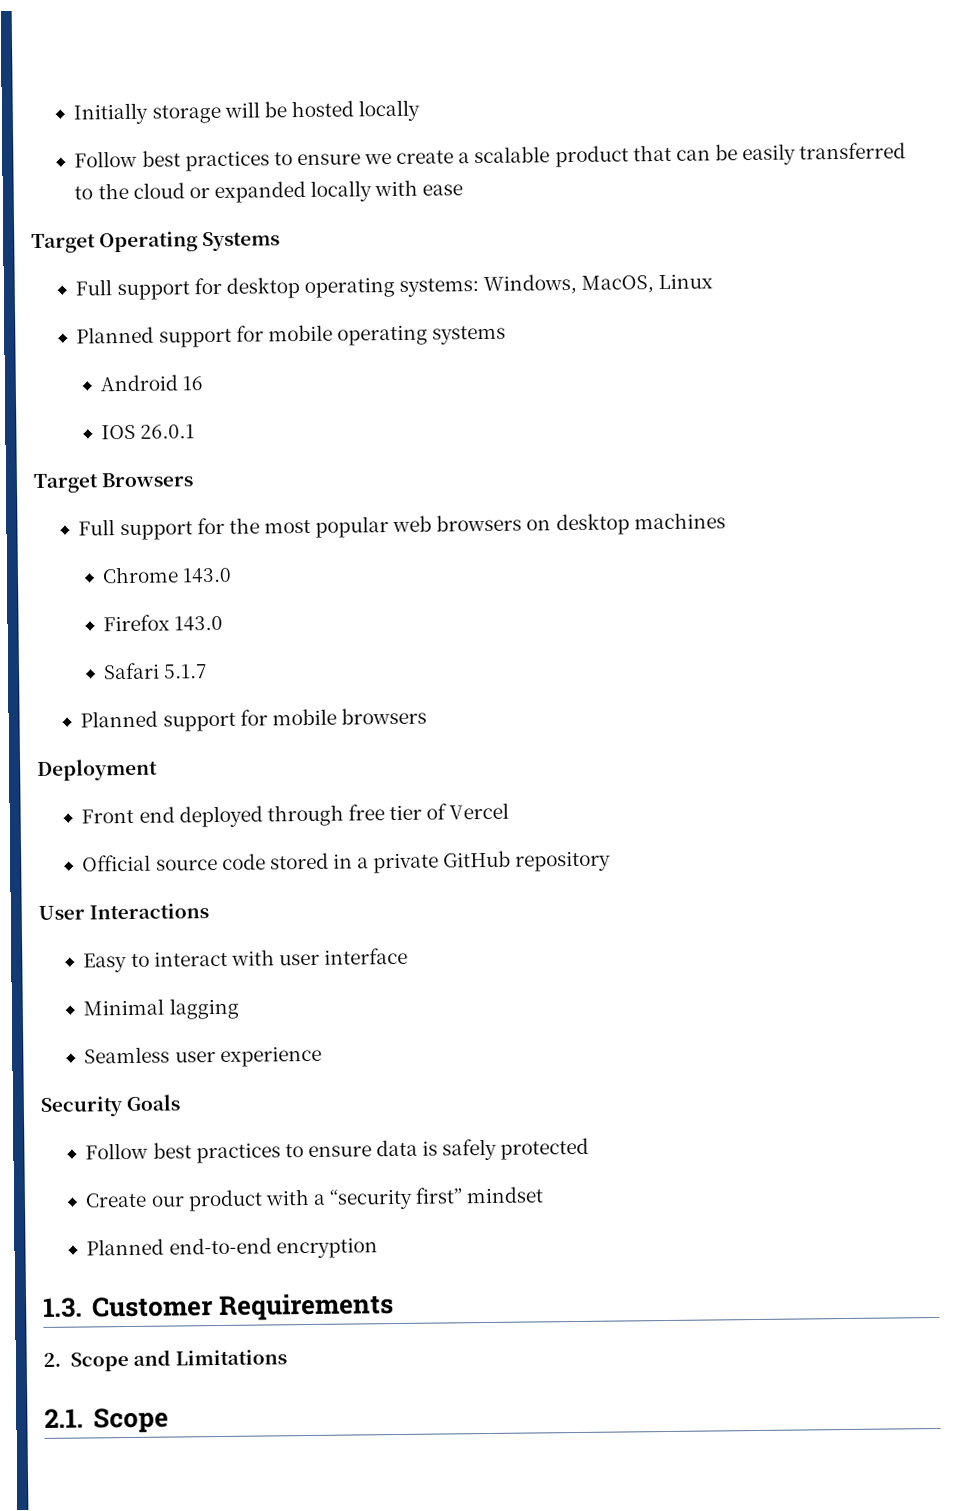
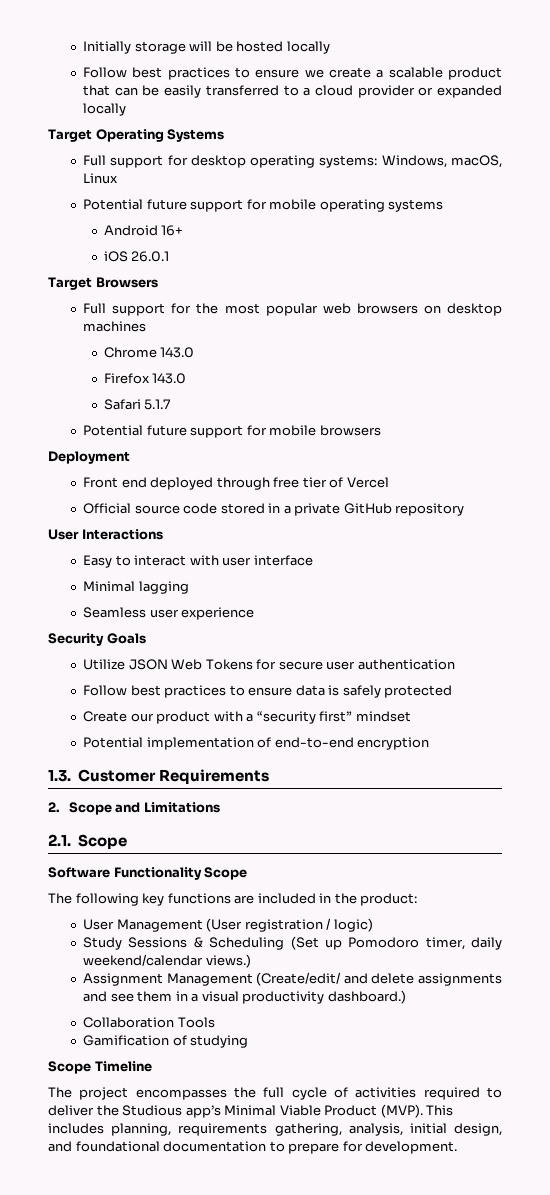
[97,182,185,200] the cloud -> [303,85,415,98] a cloud provider
[374,179,464,197] with ease -> (127, 109) none
[581,275,655,294] MacOS, -> [451,155,503,168] macOS,
[76,326,155,344] Planned -> [83,199,187,210] Potential future
[182,376,204,391] [100,424,136,440] 16 // IOS -> [161,225,184,236] [103,251,128,262] 16+ // iOS
[80,710,159,728] Planned -> [83,425,187,436] Potential future
(181, 1103) none -> [83,659,455,670] // Utilize JSON Web Tokens for secure user authentication
[86,1238,165,1256] Planned -> [83,737,272,750] Potential implementation of
(169, 1420) none -> [48,867,248,880] [48,893,418,906] [83,918,373,932] [83,936,502,950] [83,954,251,968] [83,972,503,986] [83,990,406,1004] [83,1017,215,1028] [83,1035,249,1048] [48,1061,152,1074] [48,1087,502,1100] [48,1104,454,1118] [48,1123,503,1136] [48,1141,458,1154] // Software Functionality Scope // The following key functions are included in the product: // User Management (User registration / logic) // Study Sessions & Scheduling (Set up Pomodoro timer, daily weekend/calendar views.) // Assignment Management (Create/edit/ and delete assignments and see them in a visual productivity dashboard.) // Collaboration Tools // Gamification of studying // Scope Timeline // The project encompasses the full cycle of activities required to deliver the Studious app’s Minimal Viable Product (MVP). This includes planning, requirements gathering, analysis, initial design, and foundational documentation to prepare for development.

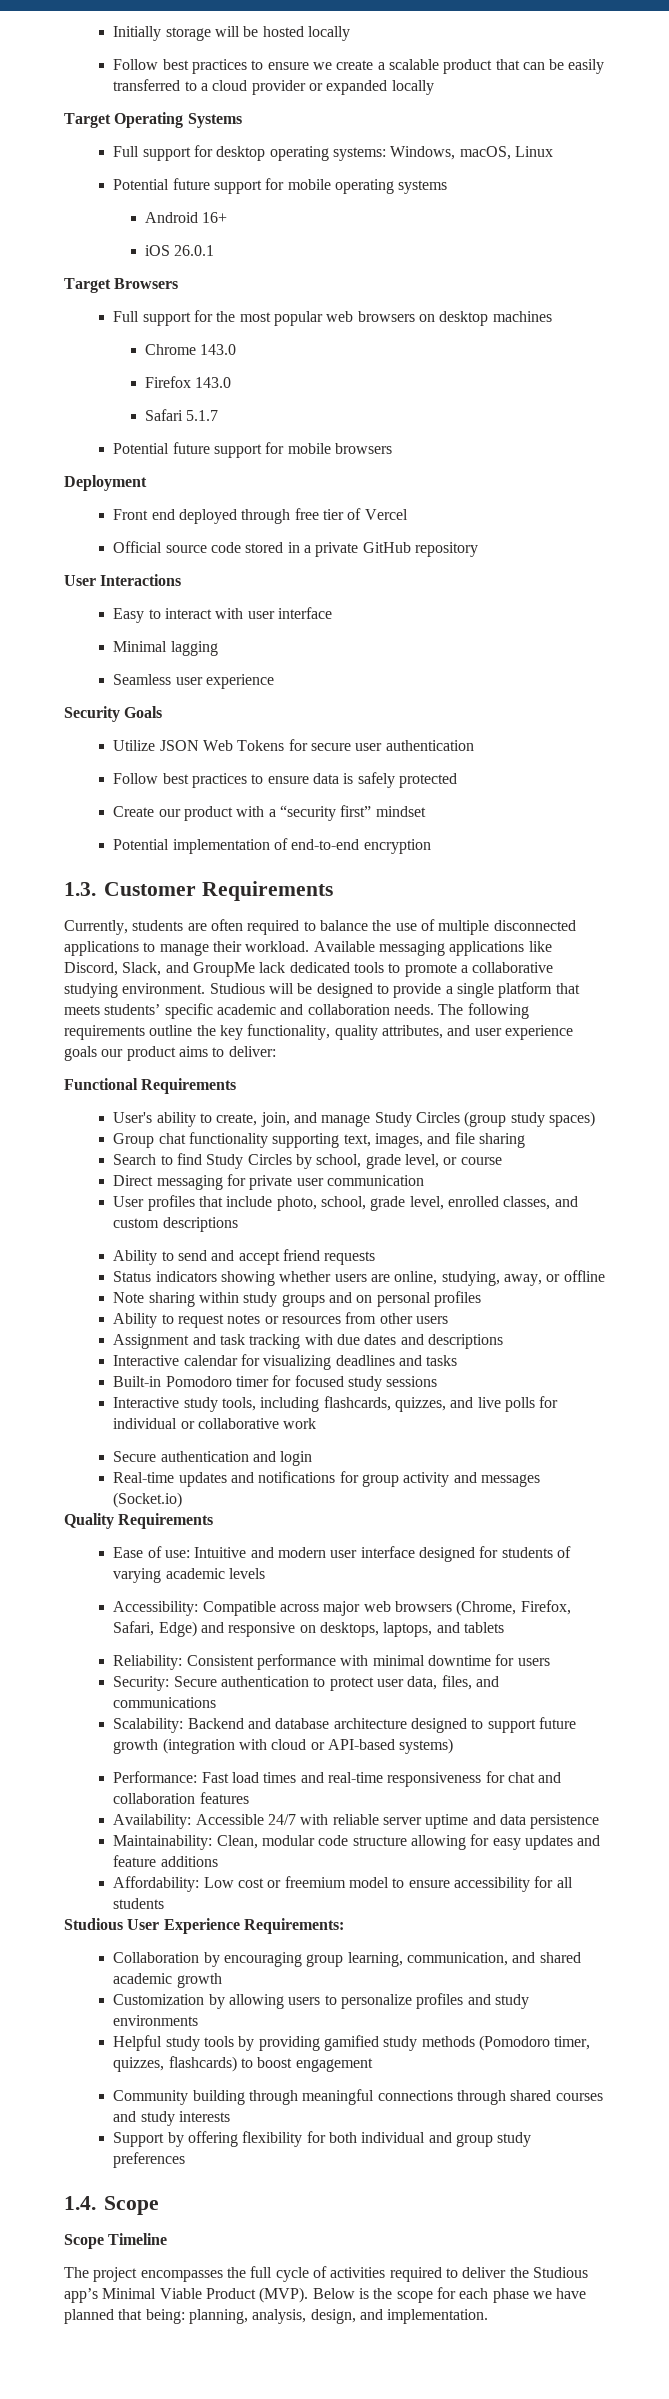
[48,802,220,815] [48,834,127,849] [48,867,248,880] [48,893,418,906] [83,918,373,932] [83,936,502,950] [83,954,251,968] [83,972,503,986] [83,990,406,1004] [83,1017,215,1028] [83,1035,249,1048] 2. Scope and Limitations // 2.1. Scope // Software Functionality Scope // The following key functions are included in the product: // User Management (User registration / logic) // Study Sessions & Scheduling (Set up Pomodoro timer, daily weekend/calendar views.) // Assignment Management (Create/edit/ and delete assignments and see them in a visual productivity dashboard.) // Collaboration Tools // Gamification of studying -> [64,919,576,935] [64,941,552,956] [64,962,554,977] [64,982,580,998] [64,1003,529,1019] [64,1024,573,1040] [64,1046,276,1061] [64,1078,237,1094] [113,1111,595,1127] [113,1132,525,1148] [113,1153,502,1169] [113,1174,424,1190] [113,1195,578,1211] [113,1217,238,1232] [113,1249,376,1265] [113,1270,605,1286] [113,1291,481,1307] [113,1312,448,1328] [113,1334,503,1349] [113,1354,458,1370] [113,1375,438,1391] [113,1396,559,1412] [113,1418,317,1429] [113,1451,313,1466] [113,1471,540,1487] [113,1492,183,1508] [64,1513,214,1529] [113,1546,571,1562] [113,1568,265,1583] [113,1600,571,1616] [113,1621,504,1637] [113,1654,550,1670] [113,1675,499,1691] [113,1697,217,1708] [113,1717,576,1733] [113,1738,454,1754] [113,1771,562,1787] [113,1792,249,1804] [113,1814,600,1829] [113,1834,601,1850] [113,1855,218,1867] [113,1876,573,1892] [113,1898,165,1909] [64,1918,344,1934] [113,1952,581,1967] [113,1973,222,1988] [113,1993,529,2009] [113,2015,199,2026] [113,2035,591,2051] [113,2056,373,2072] [113,2089,603,2105] [113,2111,230,2126] [113,2131,532,2147] [113,2152,186,2168] [64,2196,159,2215] Currently, students are often required to balance the use of multiple disconnected applications to manage their workload. Available messaging applications like Discord, Slack, and GroupMe lack dedicated tools to promote a collaborative studying environment. Studious will be designed to provide a single platform that meets students’ specific academic and collaboration needs. The following requirements outline the key functionality, quality attributes, and user experience goals our product aims to deliver: // Functional Requirements // User's ability to create, join, and manage Study Circles (group study spaces) // Group chat functionality supporting text, images, and file sharing // Search to find Study Circles by school, grade level, or course // Direct messaging for private user communication // User profiles that include photo, school, grade level, enrolled classes, and custom descriptions // Ability to send and accept friend requests // Status indicators showing whether users are online, studying, away, or offline // Note sharing within study groups and on personal profiles // Ability to request notes or resources from other users // Assignment and task tracking with due dates and descriptions // Interactive calendar for visualizing deadlines and tasks // Built-in Pomodoro timer for focused study sessions // Interactive study tools, including flashcards, quizzes, and live polls for individual or collaborative work // Secure authentication and login // Real-time updates and notifications for group activity and messages (Socket.io) // Quality Requirements // Ease of use: Intuitive and modern user interface designed for students of varying academic levels // Accessibility: Compatible across major web browsers (Chrome, Firefox, Safari, Edge) and responsive on desktops, laptops, and tablets // Reliability: Consistent performance with minimal downtime for users // Security: Secure authentication to protect user data, files, and communications // Scalability: Backend and database architecture designed to support future growth (integration with cloud or API-based systems) // Performance: Fast load times and real-time responsiveness for chat and collaboration features // Availability: Accessible 24/7 with reliable server uptime and data persistence // Maintainability: Clean, modular code structure allowing for easy updates and feature additions // Affordability: Low cost or freemium model to ensure accessibility for all students // Studious User Experience Requirements: // Collaboration by encouraging group learning, communication, and shared academic growth // Customization by allowing users to personalize profiles and study environments // Helpful study tools by providing gamified study methods (Pomodoro timer, quizzes, flashcards) to boost engagement // Community building through meaningful connections through shared courses and study interests // Support by offering flexibility for both individual and group study preferences // 1.4. Scope
[426,1105,454,1116] [48,1123,503,1136] [48,1141,458,1154] This includes planning, requirements gathering, analysis, initial design, and foundational documentation to prepare for development. -> [312,2287,587,2303] [64,2309,489,2324] Below is the scope for each phase we have planned that being: planning, analysis, design, and implementation.

